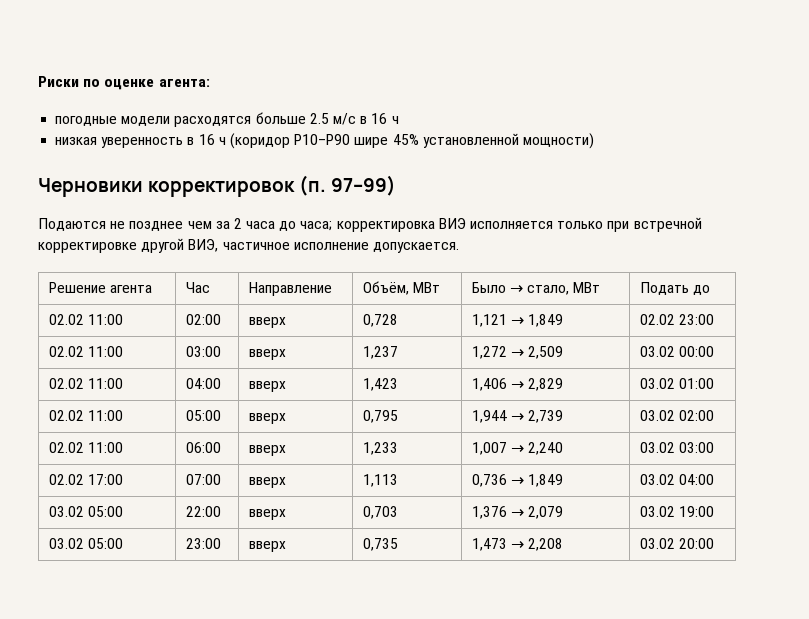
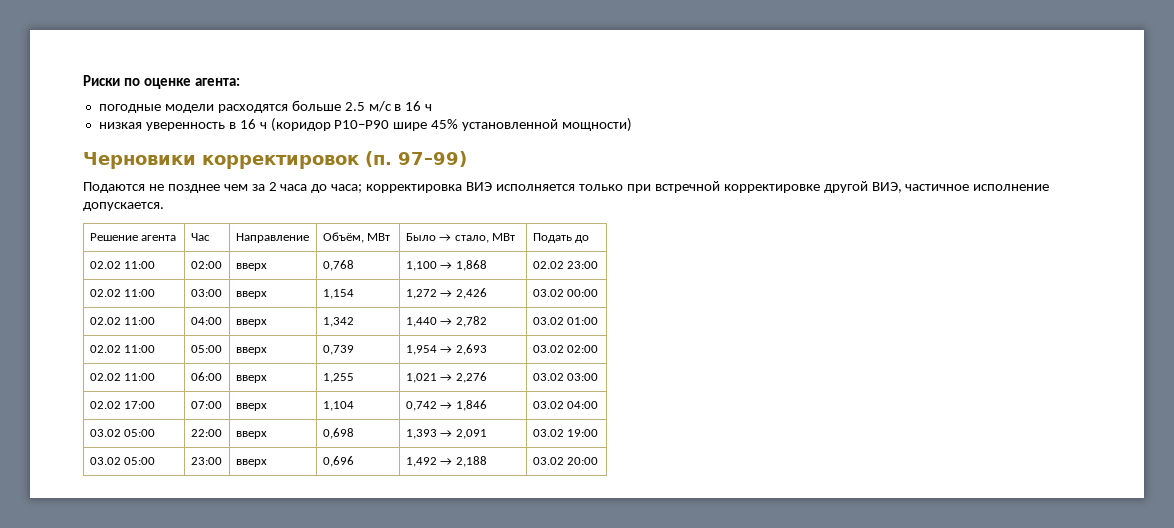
[362,314,398,327] [471,314,564,327] 0,728 | 1,121 → 1,849 -> [322,260,354,271] [405,260,487,271] 0,768 | 1,100 → 1,868
[362,346,398,359] 1,237 -> [322,289,354,299] 1,154
[528,346,564,359] 2,509 -> [455,288,487,299] 2,426
[362,378,398,391] [471,378,564,391] 1,423 | 1,406 → 2,829 -> [322,317,354,327] [405,316,487,327] 1,342 | 1,440 → 2,782
[362,410,398,423] [471,410,564,423] 0,795 | 1,944 → 2,739 -> [322,345,354,355] [405,344,487,355] 0,739 | 1,954 → 2,693
[362,442,398,455] [471,442,564,455] 1,233 | 1,007 → 2,240 -> [322,373,354,383] [405,372,487,383] 1,255 | 1,021 → 2,276
[362,474,398,487] [471,474,564,487] 1,113 | 0,736 → 1,849 -> [322,401,354,411] [405,400,487,411] 1,104 | 0,742 → 1,846
[362,506,398,519] [471,506,564,519] 0,703 | 1,376 → 2,079 -> [322,428,354,439] [405,429,487,439] 0,698 | 1,393 → 2,091
[362,538,398,551] [471,538,564,551] 0,735 | 1,473 → 2,208 -> [322,456,354,467] [405,456,487,467] 0,696 | 1,492 → 2,188

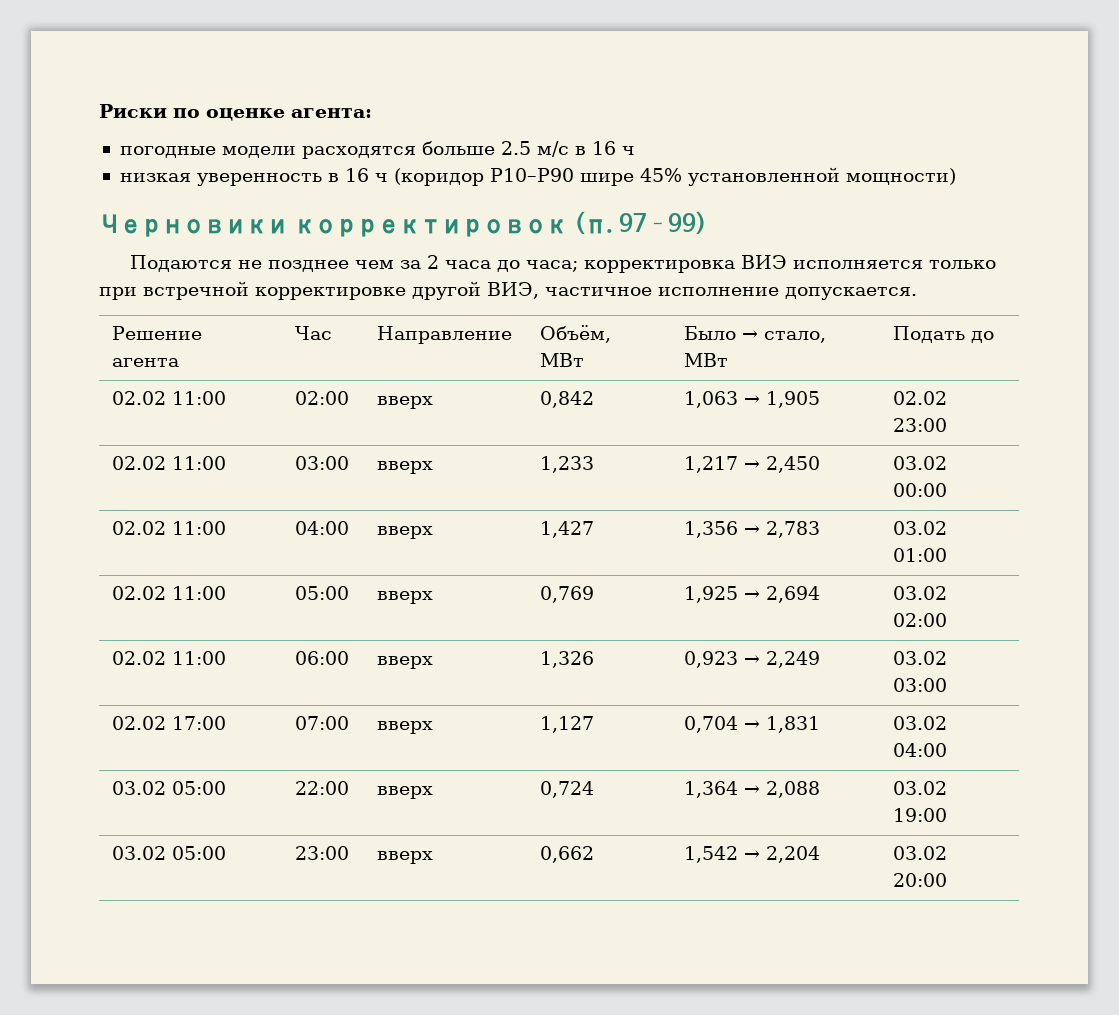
[322,260,354,271] [405,260,487,271] 0,768 | 1,100 → 1,868 -> [540,391,595,408] [684,391,821,408] 0,842 | 1,063 → 1,905
[322,289,354,299] [405,288,487,299] 1,154 | 1,272 → 2,426 -> [540,456,595,473] [684,456,821,473] 1,233 | 1,217 → 2,450
[322,317,354,327] [405,316,487,327] 1,342 | 1,440 → 2,782 -> [540,521,595,538] [684,521,821,538] 1,427 | 1,356 → 2,783
[322,345,354,355] [405,344,487,355] 0,739 | 1,954 → 2,693 -> [540,586,595,603] [684,586,821,603] 0,769 | 1,925 → 2,694
[322,373,354,383] [405,372,487,383] 1,255 | 1,021 → 2,276 -> [540,651,595,668] [684,651,821,668] 1,326 | 0,923 → 2,249
[322,401,354,411] [405,400,487,411] 1,104 | 0,742 → 1,846 -> [540,716,595,733] [684,716,821,733] 1,127 | 0,704 → 1,831
[322,428,354,439] [405,429,487,439] 0,698 | 1,393 → 2,091 -> [540,781,595,798] [684,781,821,798] 0,724 | 1,364 → 2,088
[322,456,354,467] [405,456,487,467] 0,696 | 1,492 → 2,188 -> [540,846,595,863] [684,846,821,863] 0,662 | 1,542 → 2,204

